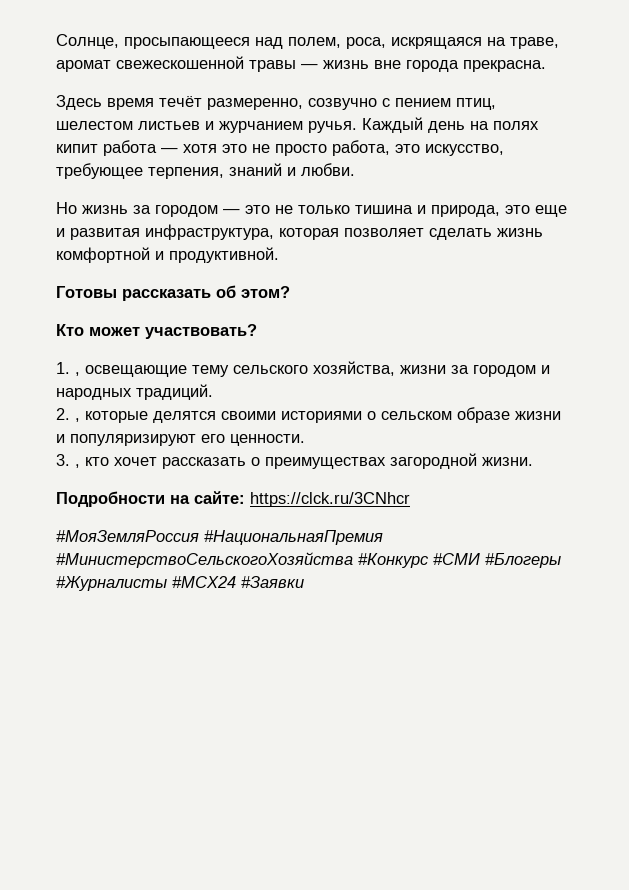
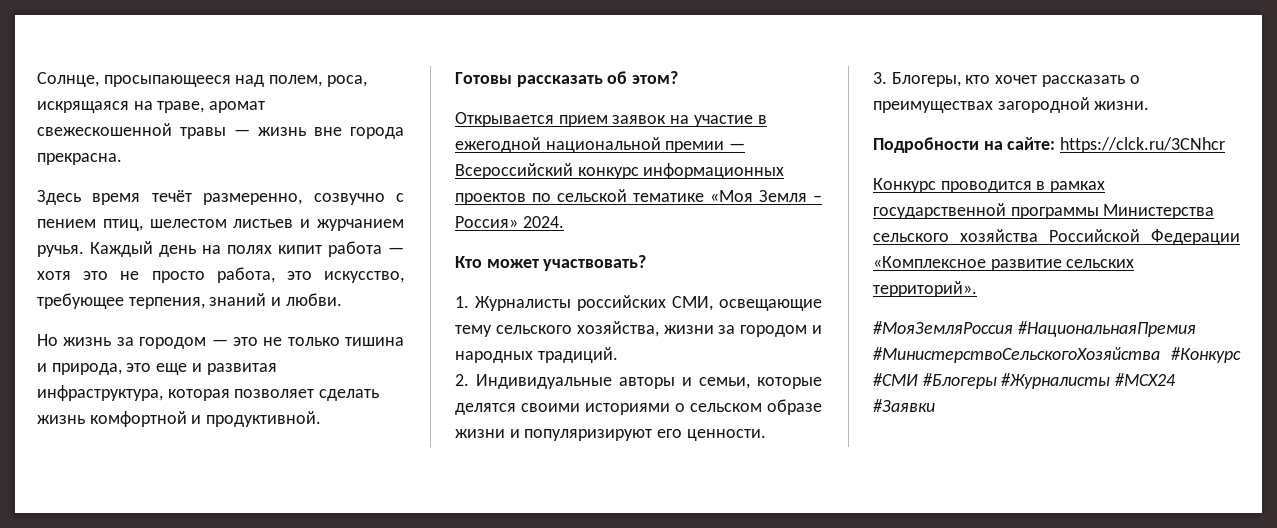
(290, 292) none -> [455,112,767,127] [455,137,746,153] [455,163,785,179] [455,189,822,205] [455,216,564,228] // Открывается прием заявок на участие в ежегодной национальной премии — Всероссийский конкурс информационных проектов по сельской тематике «Моя Земля – Россия» 2024.
[75,372,80,376] , -> [475,295,713,311] Журналисты российских СМИ,
[75,418,80,422] , -> [476,374,750,389] Индивидуальные авторы и семьи,
[75,464,80,468] , -> [891,72,961,87] Блогеры,
(410, 499) none -> [873,178,1106,193] [873,203,1215,219] [873,229,1240,245] [873,256,1135,271] [873,281,977,297] // Конкурс проводится в рамках государственной программы Министерства сельского хозяйства Российской Федерации «Комплексное развитие сельских территорий».

